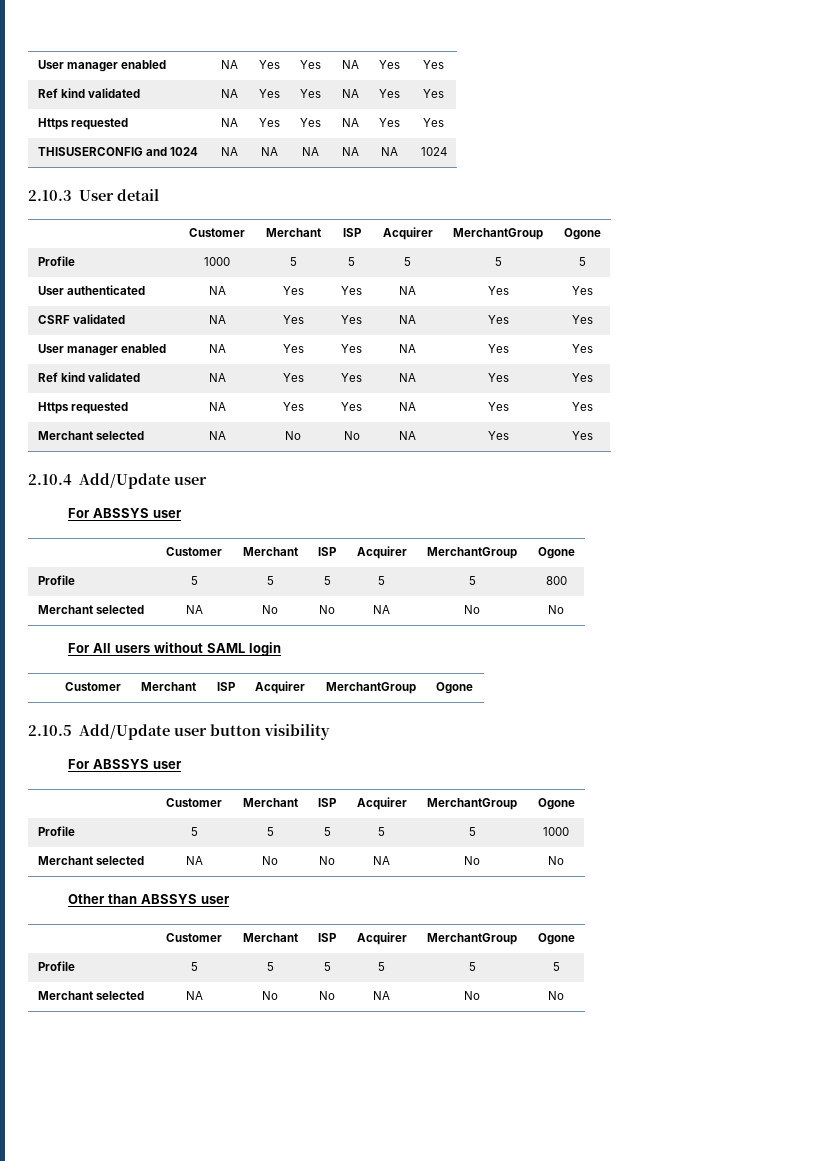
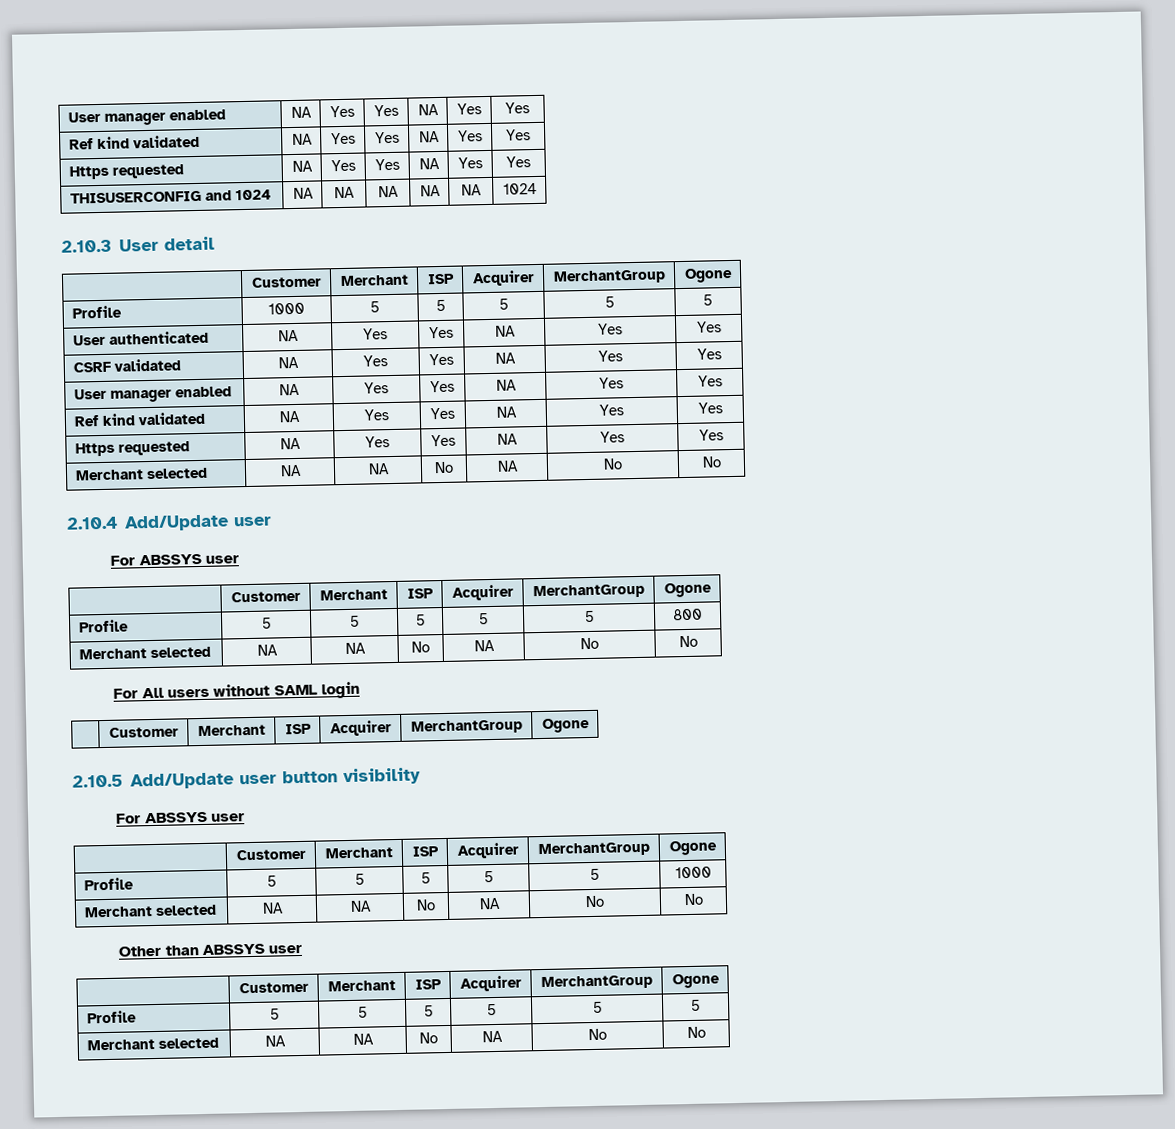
[285,431,301,440] [343,431,360,440] [399,431,416,440] [487,431,509,440] [571,431,593,440] No | No | NA | Yes | Yes -> [367,463,390,475] [434,461,454,474] [496,460,519,472] [603,458,623,470] [701,456,722,468] NA | No | NA | No | No
[262,605,278,614] No -> [344,642,366,655] NA
[262,856,278,865] No -> [349,900,372,912] NA
[262,991,278,1000] No -> [352,1033,374,1045] NA

